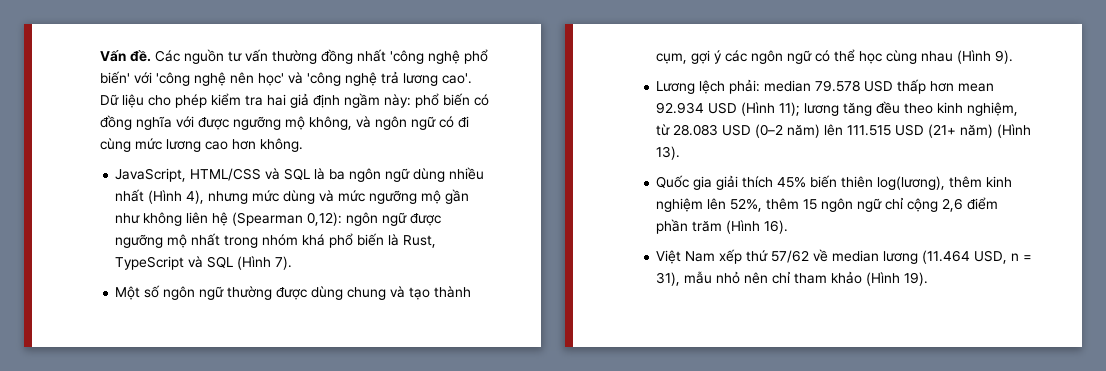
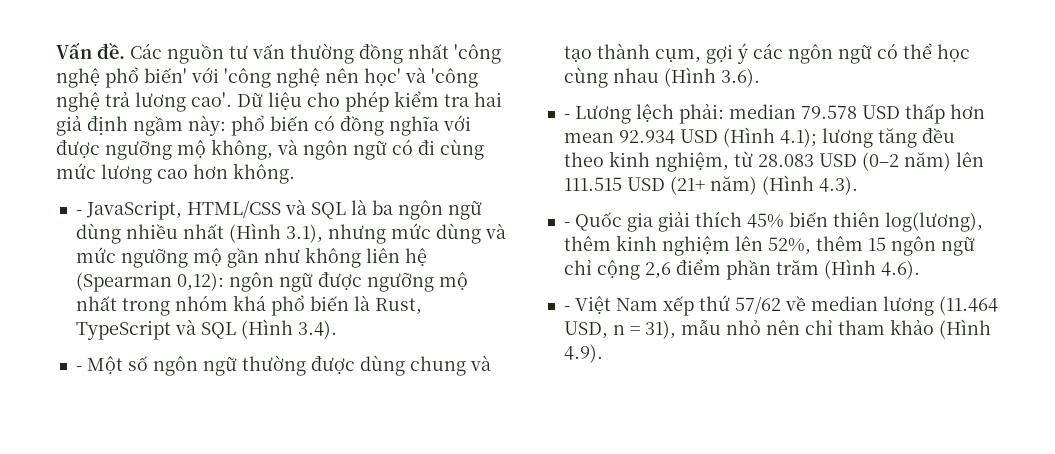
(303, 145) none -> [75,210,82,215] -
[186,190,205,204] 4), -> [285,224,323,243] 3.1),
[275,256,293,270] 7). // -> [297,320,337,339] [75,366,82,371] 3.4). // -
[995,50,1014,64] 9). // -> [720,68,760,87] [563,114,570,119] 3.6). // -
[779,102,801,116] 11); -> [779,128,817,147] 4.1);
[656,146,681,160] 13). // -> [818,176,858,195] [563,222,570,227] 4.3). // -
[764,220,789,234] 16). // -> [880,260,920,279] [563,306,570,311] 4.6). // -
[904,272,929,286] 19). -> [563,344,603,363] 4.9).

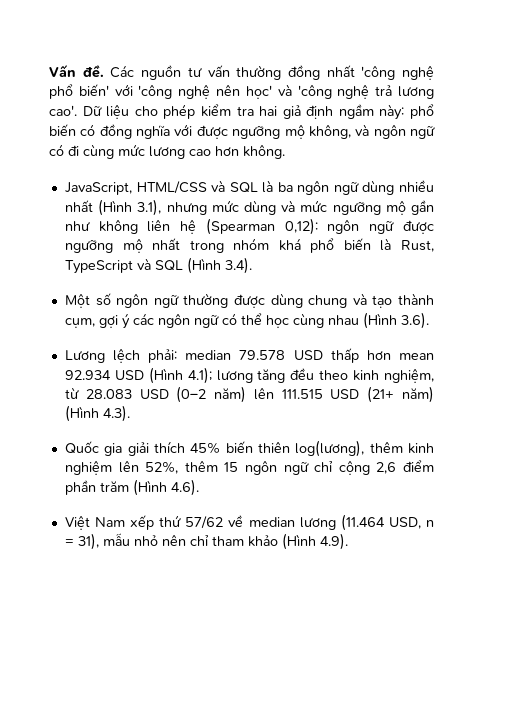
[75,210,82,215] - -> (285, 152) none
[75,366,82,371] - -> (252, 265) none
[563,114,570,119] - -> (429, 320) none
[563,222,570,227] - -> (130, 413) none
[563,306,570,311] - -> (199, 487) none

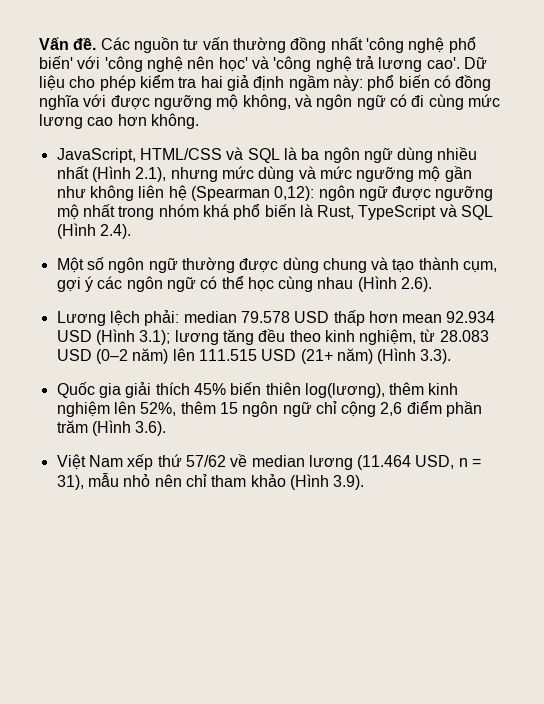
[137,199,162,216] 3.1), -> [135,167,167,182] 2.1),
[224,257,252,274] 3.4). -> [99,224,131,239] 2.4).
[400,312,429,329] 3.6). -> [401,277,433,292] 2.6).
[187,367,212,384] 4.1); -> [139,330,171,345] 3.1);
[102,405,130,422] 4.3). -> [420,349,452,364] 3.3).
[170,479,199,496] 4.6). -> [135,421,167,436] 3.6).
[319,533,348,550] 4.9). -> [333,475,365,490] 3.9).

